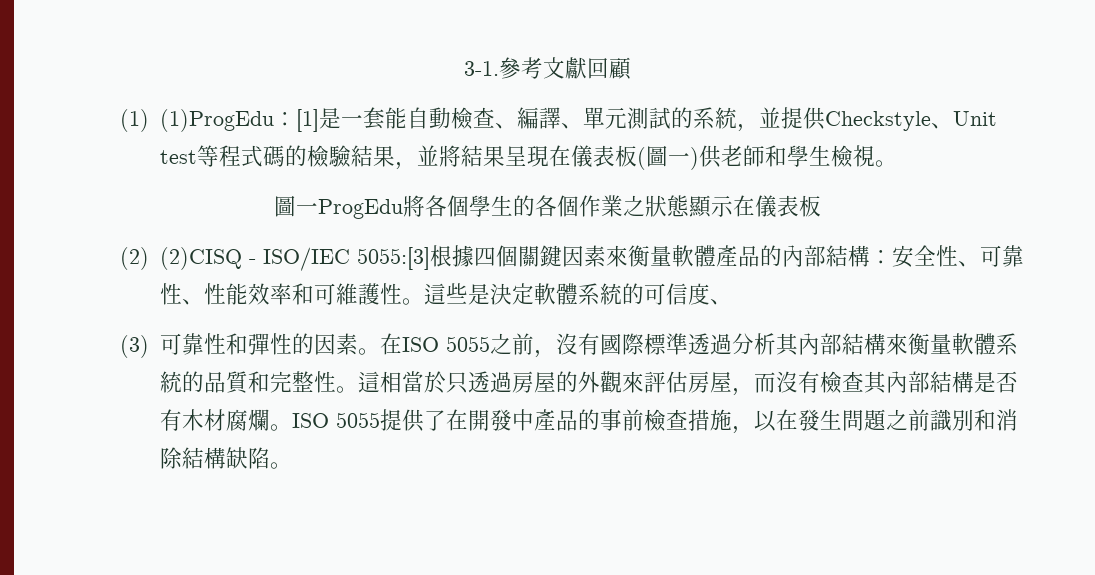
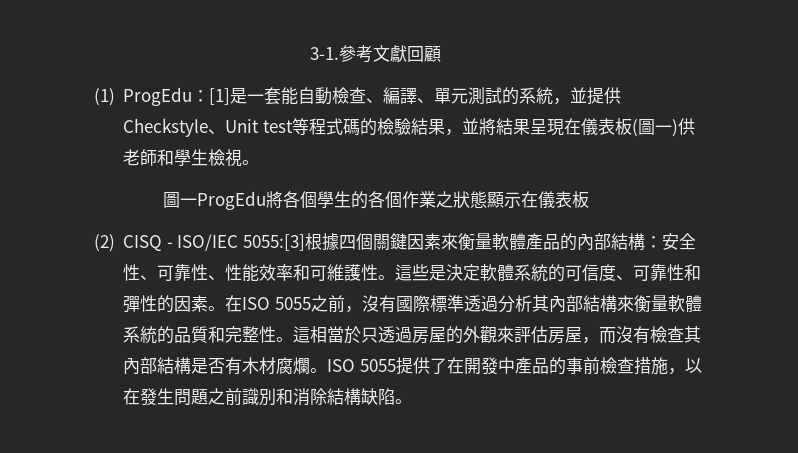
[159,109,274,132] (1)ProgEdu -> [123,87,193,106] ProgEdu
[159,247,242,270] (2)CISQ -> [123,235,163,251] CISQ
[119,335,149,358] // (3) -> (634, 277) none

